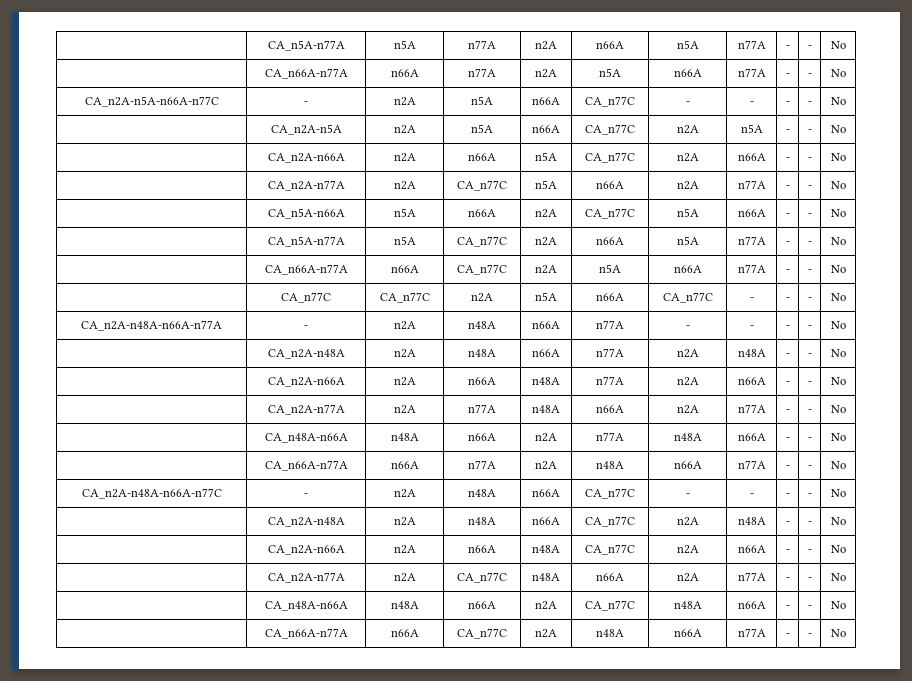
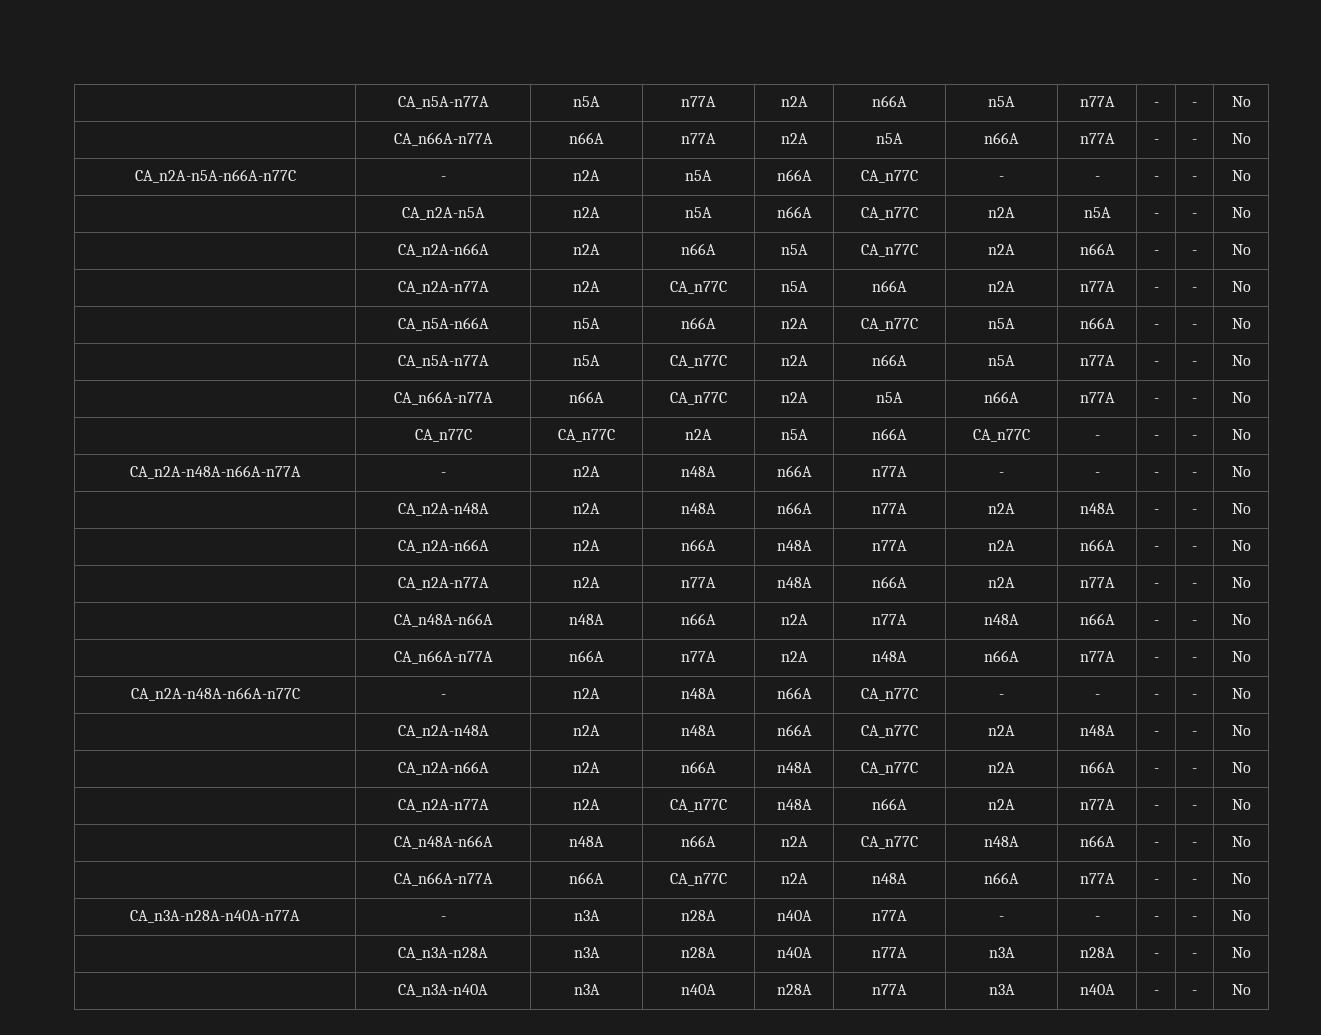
(846, 633) none -> [130,910,300,923] [440,916,446,921] [573,910,600,921] [681,910,716,921] [776,910,812,921] [872,910,907,921] [999,916,1004,921] [1094,916,1100,921] [1153,916,1159,921] [1192,916,1197,921] [1231,910,1251,921] [398,947,489,960] [573,947,600,958] [681,947,716,958] [776,947,812,958] [872,947,907,958] [988,947,1015,958] [1079,947,1115,958] [1153,953,1159,958] [1192,953,1197,958] [1231,947,1251,958] [398,984,489,997] [573,984,600,995] [681,984,716,995] [776,984,812,995] [872,984,907,995] [988,984,1015,995] [1079,984,1115,995] [1153,990,1159,995] [1192,990,1197,995] [1231,984,1251,995] // CA_n3A-n28A-n40A-n77A | - | n3A | n28A | n40A | n77A | - | - | - | - | No // | CA_n3A-n28A | n3A | n28A | n40A | n77A | n3A | n28A | - | - | No // | CA_n3A-n40A | n3A | n40A | n28A | n77A | n3A | n40A | - | - | No

